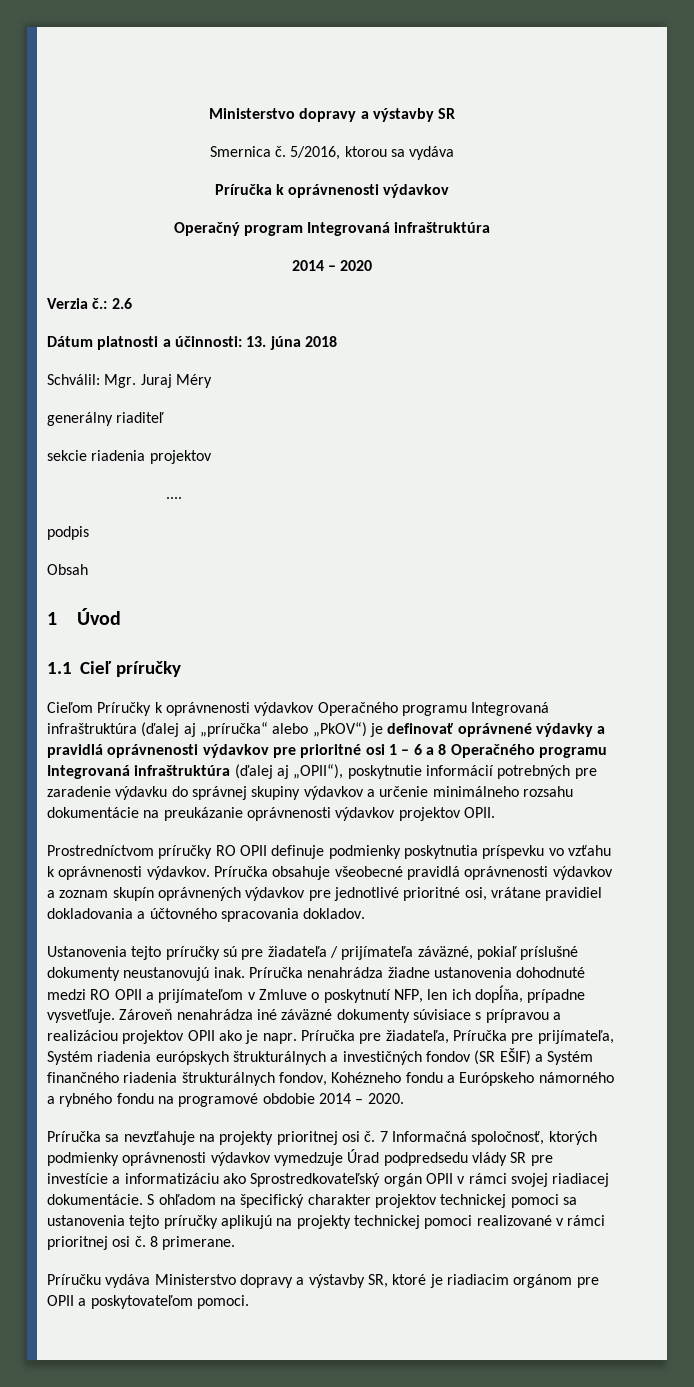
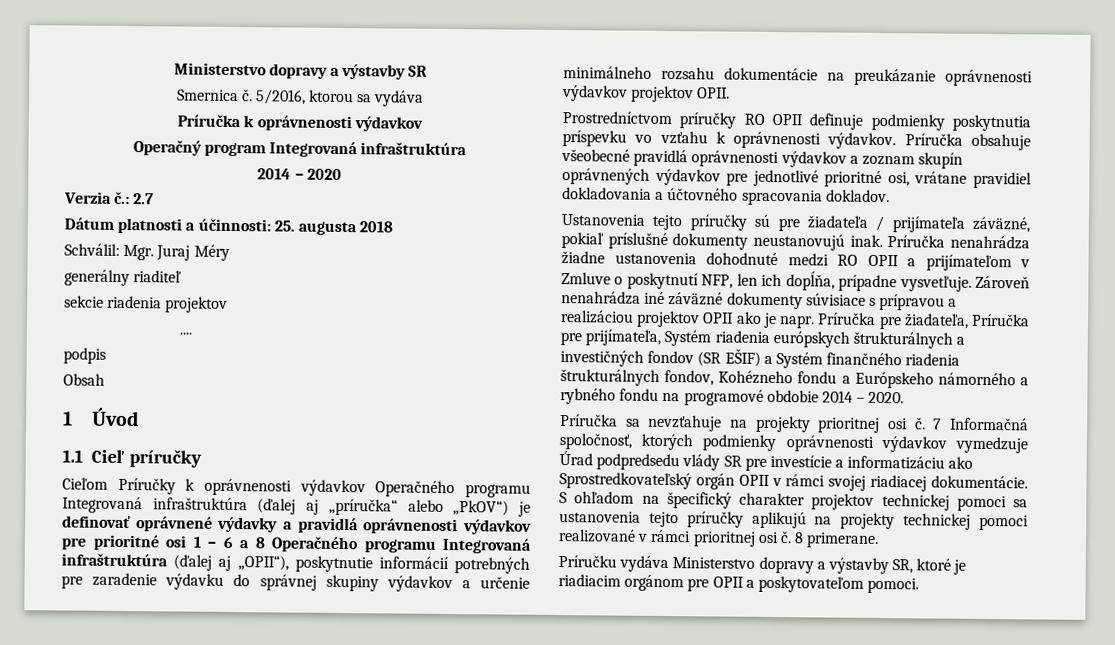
[111,298,132,309] 2.6 -> [133,193,155,205] 2.7
[246,336,301,350] 13. júna -> [273,220,357,236] 25. augusta

